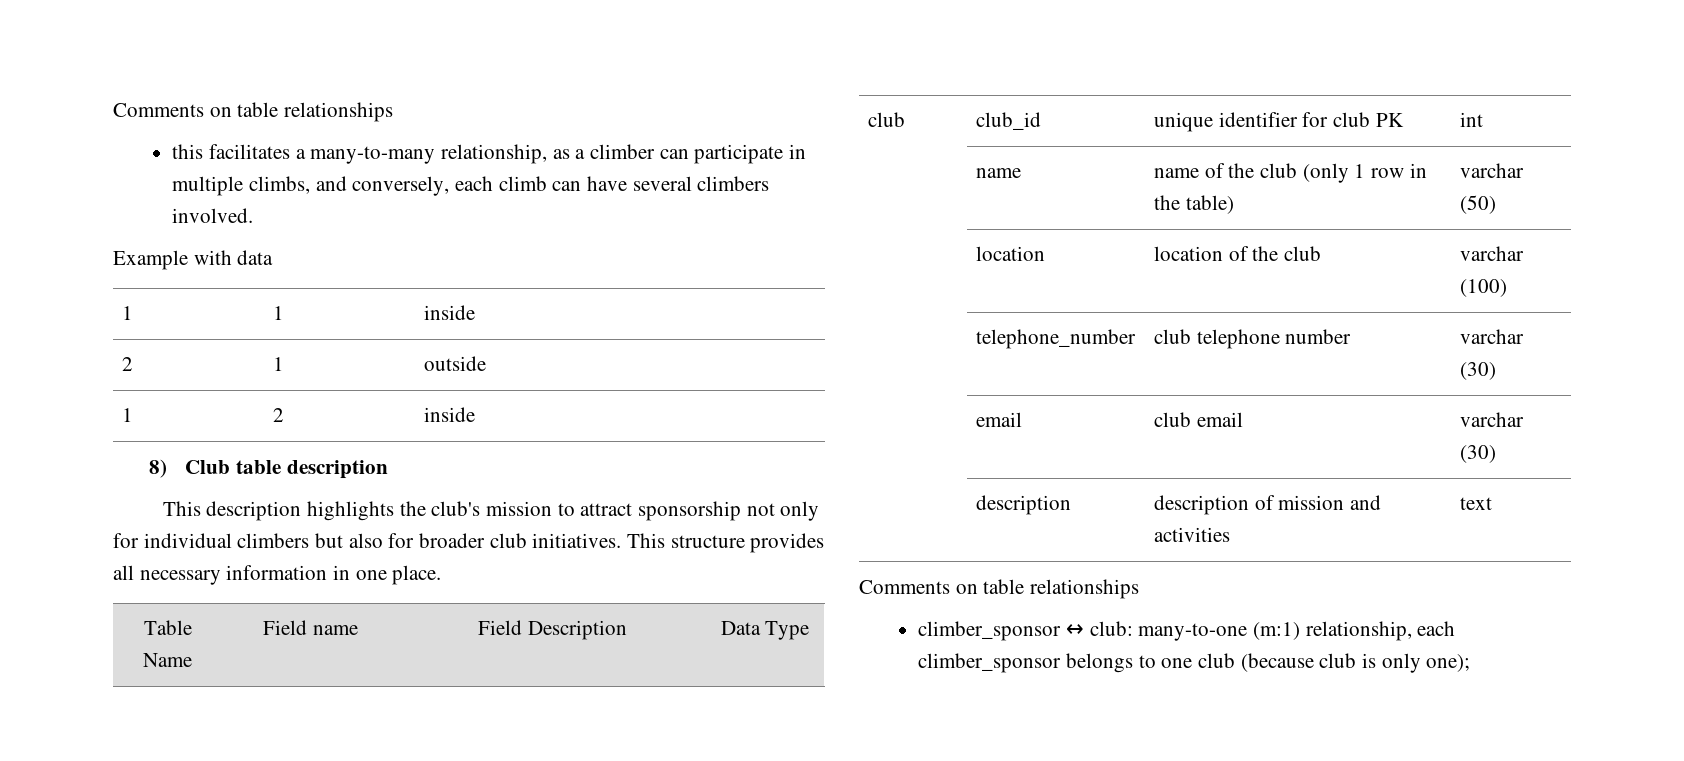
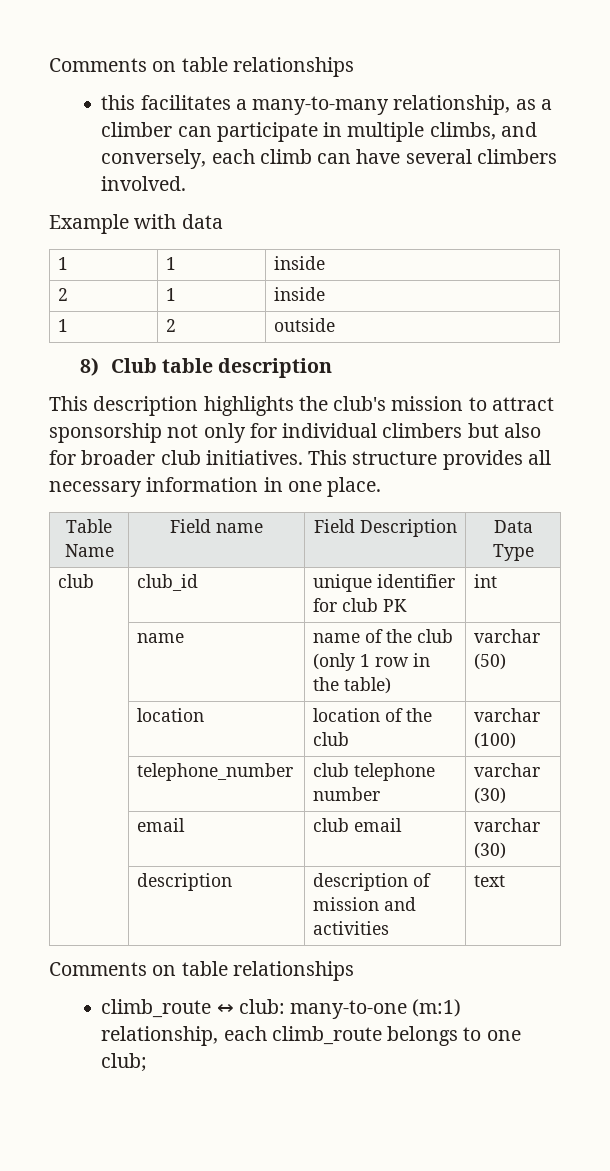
[424,356,487,371] outside -> [274,287,326,301] inside
[424,407,476,422] inside -> [274,318,336,332] outside
[918,621,1062,641] climber_sponsor -> [101,999,212,1018] climb_route
[918,653,1062,673] climber_sponsor -> [271,1026,382,1045] climb_route
[1198,653,1471,673] club (because club is only one); -> [101,1053,148,1072] club;

